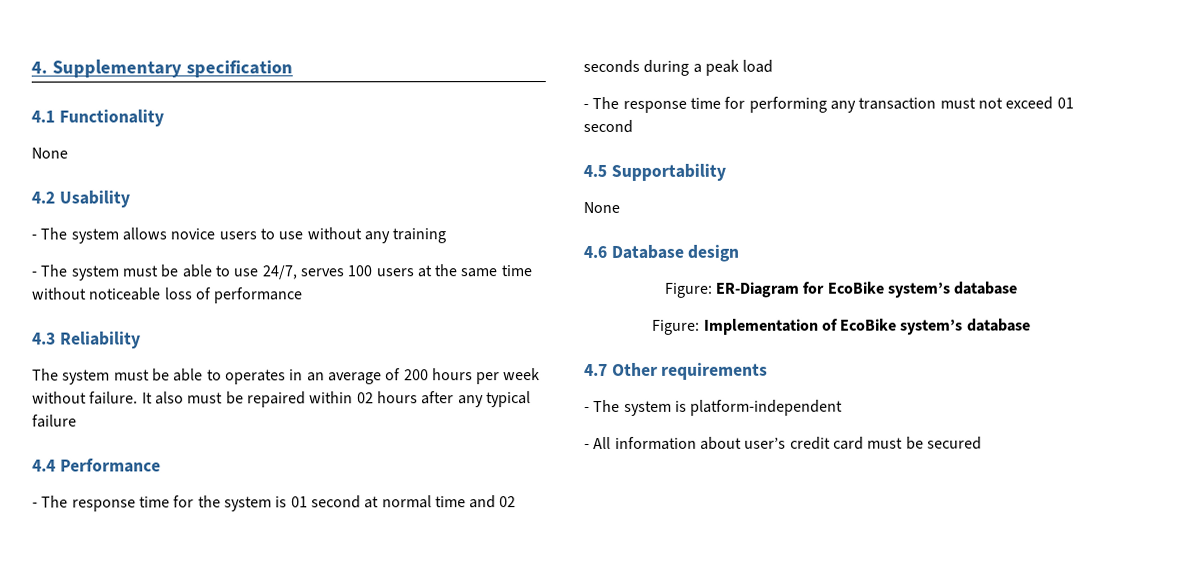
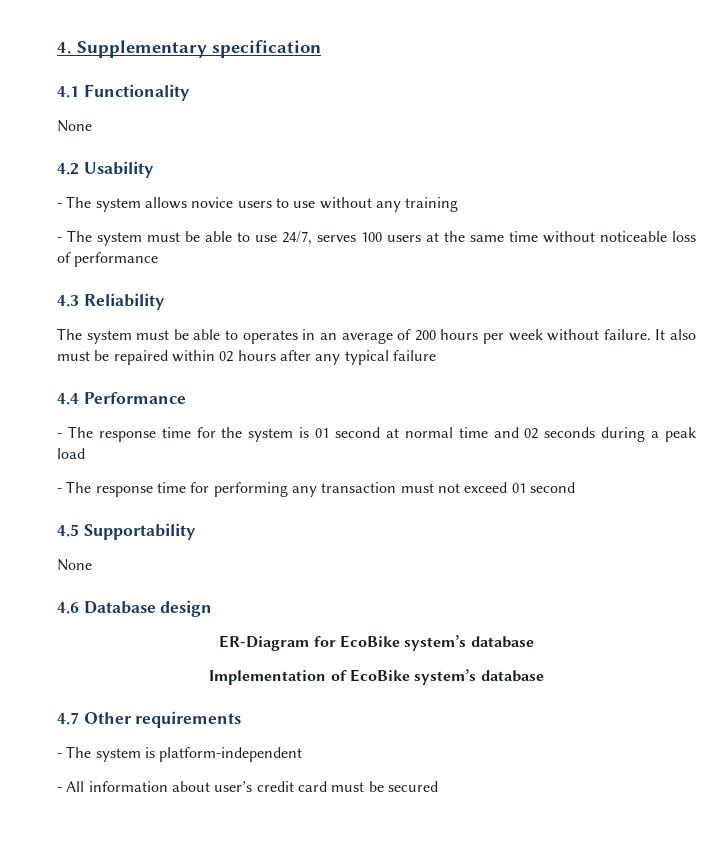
[663,282,713,298] Figure: -> (213, 608) none
[652,319,701,335] Figure: -> (534, 642) none

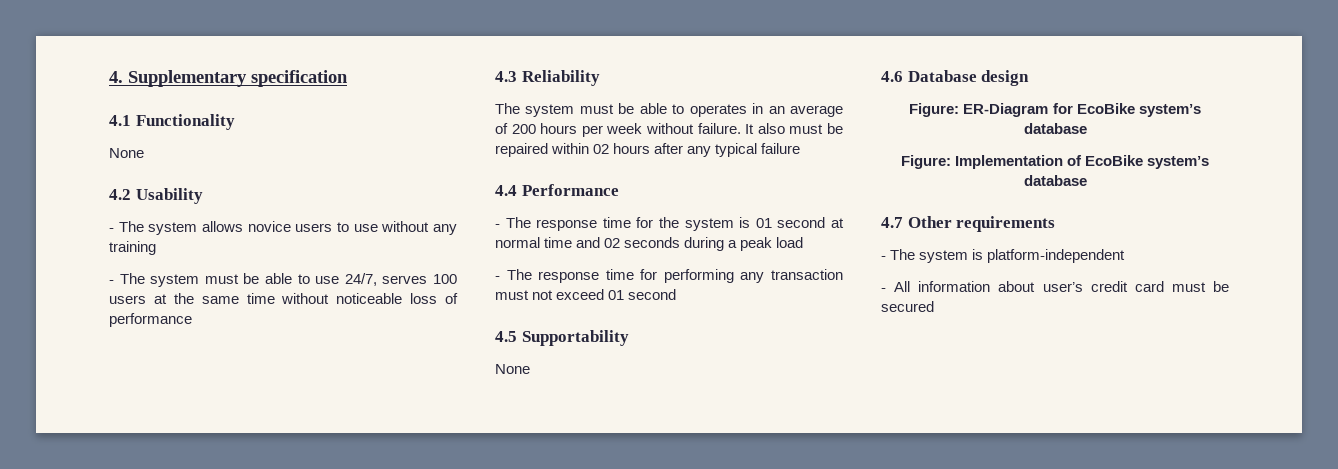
(213, 608) none -> [909,103,960,117] Figure:
(534, 642) none -> [900,155,951,169] Figure:

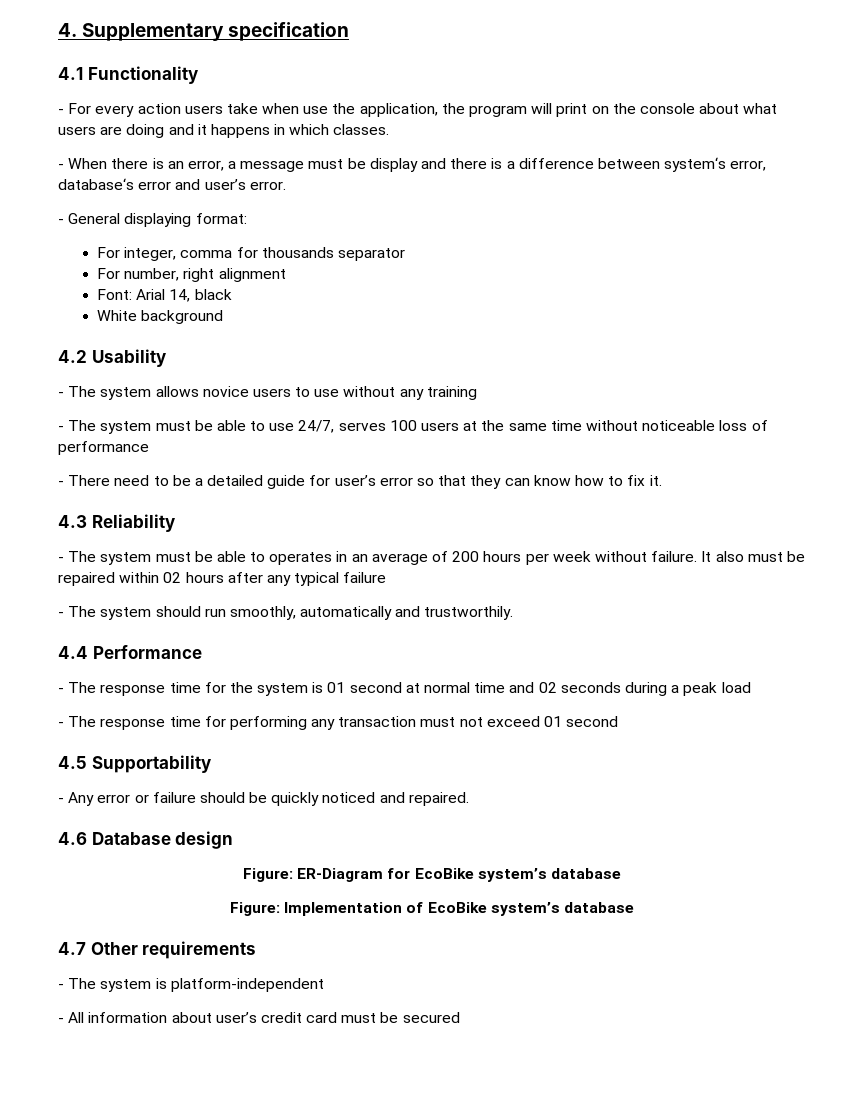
[109,148,144,158] // None -> [58,103,778,117] [58,124,390,138] [58,157,767,172] [58,178,286,190] [58,213,247,227] [97,247,405,261] [97,268,286,282] [97,289,232,302] [97,310,224,324] // - For every action users take when use the application, the program will print on the console about what users are doing and it happens in which classes. // - When there is an error, a message must be display and there is a difference between system‘s error, database‘s error and user’s error. // - General displaying format: // For integer, comma for thousands separator // For number, right alignment // Font: Arial 14, black // White background
(192, 320) none -> [58,475,662,489] // - There need to be a detailed guide for user’s error so that they can know how to fix it.
(600, 78) none -> [58,557,64,562] -
(801, 148) none -> [58,606,514,620] // - The system should run smoothly, automatically and trustworthily.
[495,364,530,374] // None -> [58,792,469,806] // - Any error or failure should be quickly noticed and repaired.

